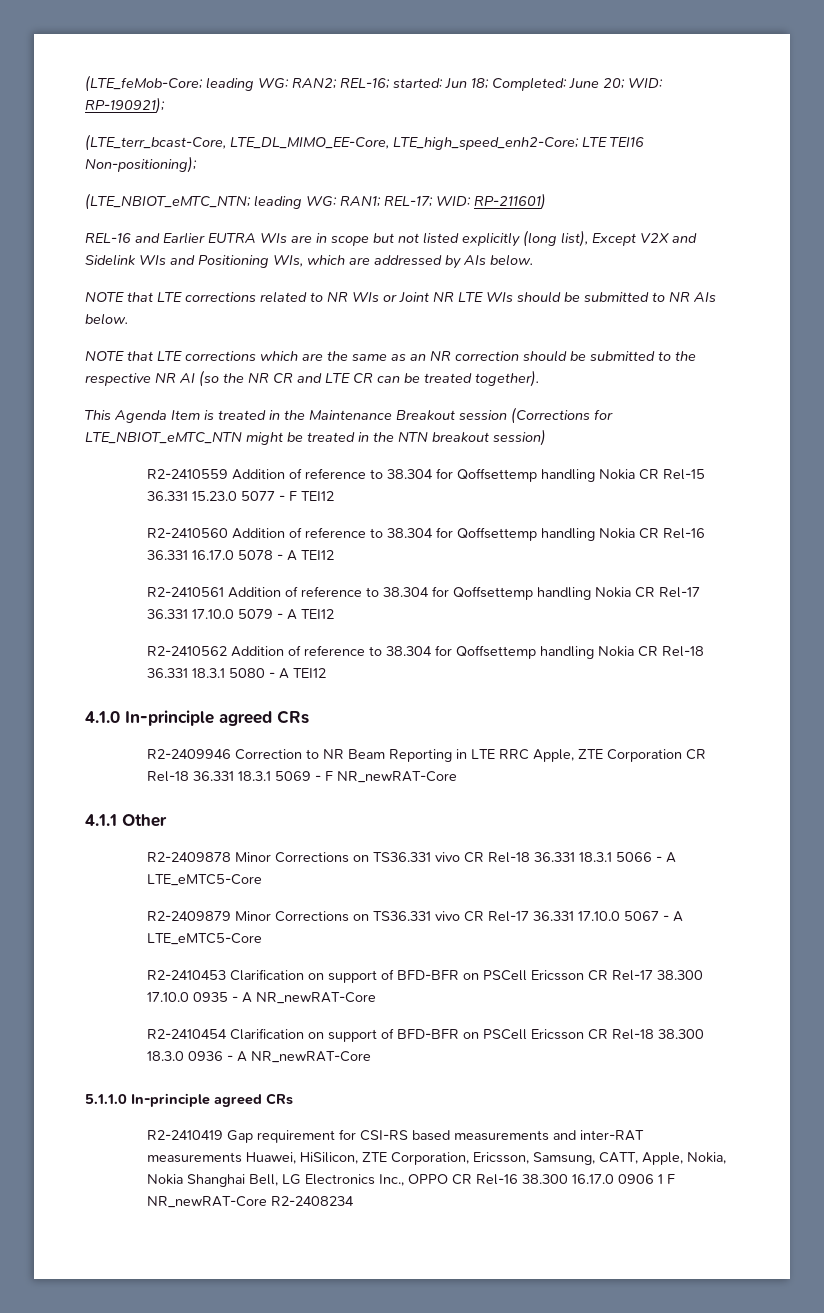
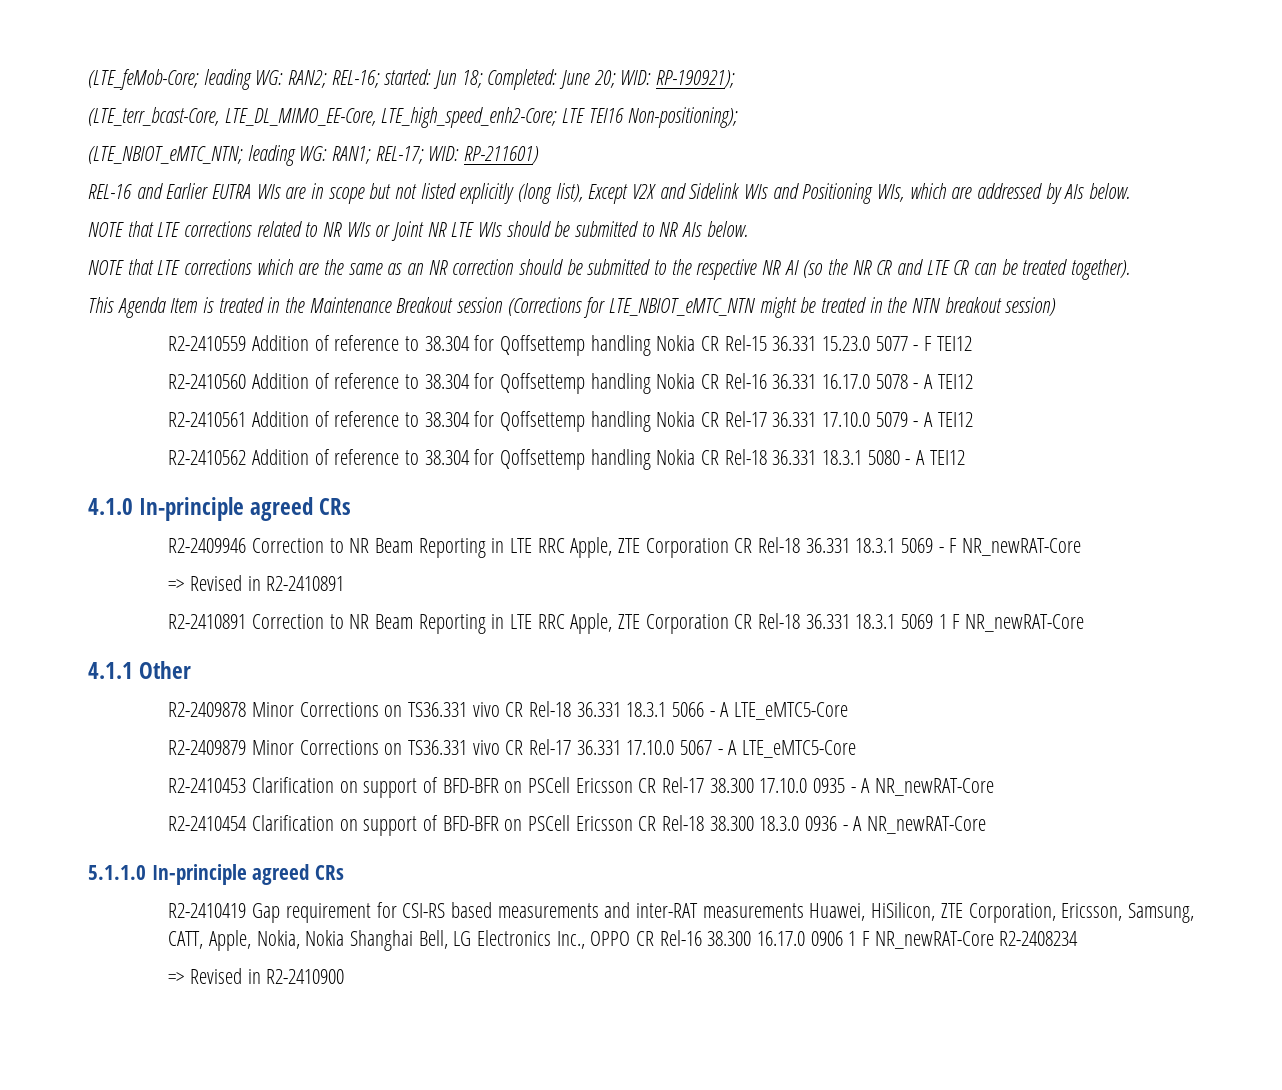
(458, 777) none -> [168,575,345,591] [168,613,1085,634] // => Revised in R2-2410891 // R2-2410891 Correction to NR Beam Reporting in LTE RRC Apple, ZTE Corporation CR Rel-18 36.331 18.3.1 5069 1 F NR_newRAT-Core
(355, 1201) none -> [168,968,345,984] // => Revised in R2-2410900

